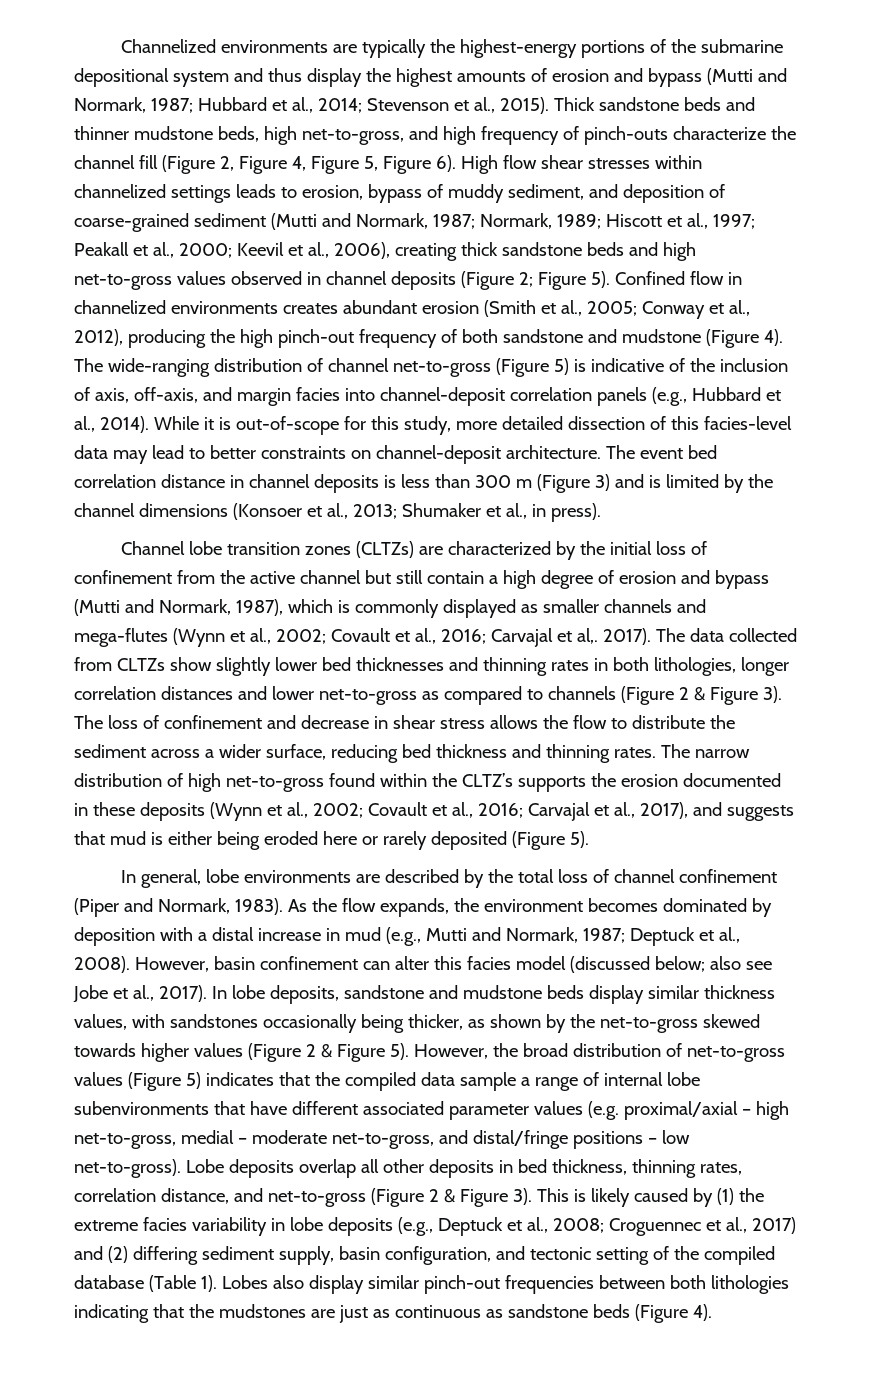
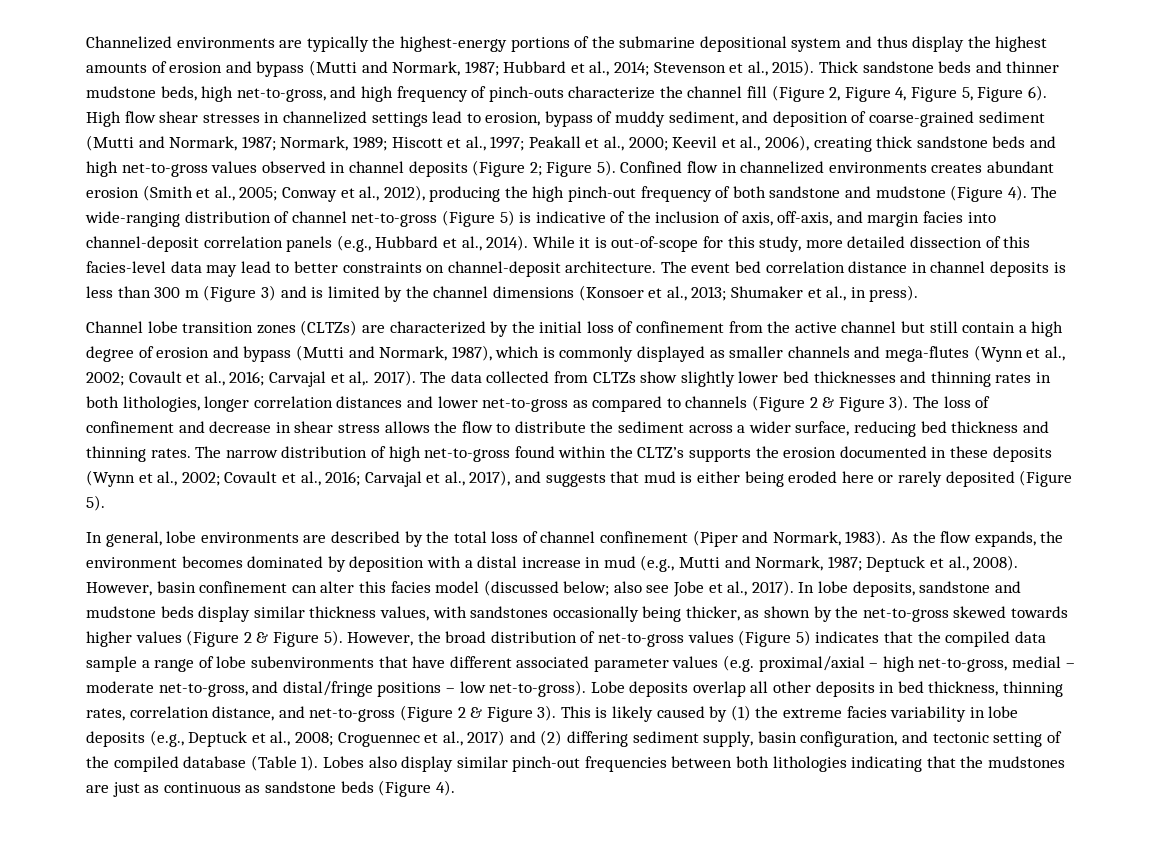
[654,155,702,169] within -> [264,112,280,123] in
[235,184,276,198] leads -> [432,111,463,123] lead
[603,1072,663,1086] internal -> (214, 662) none

